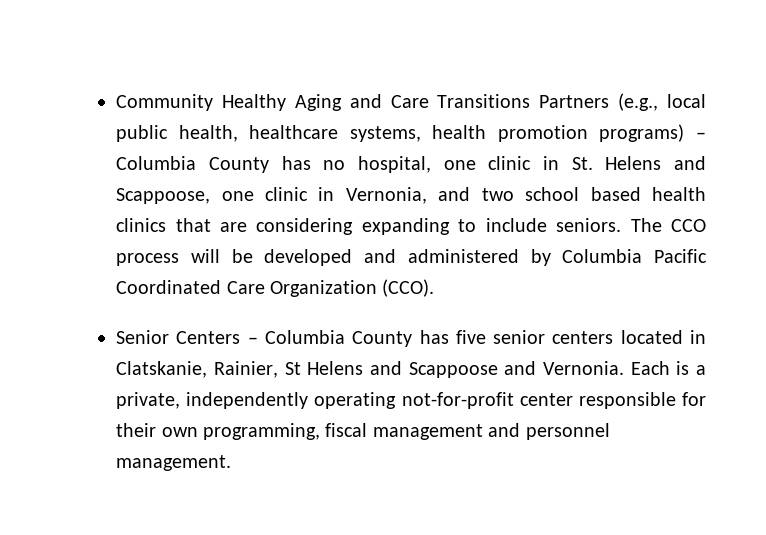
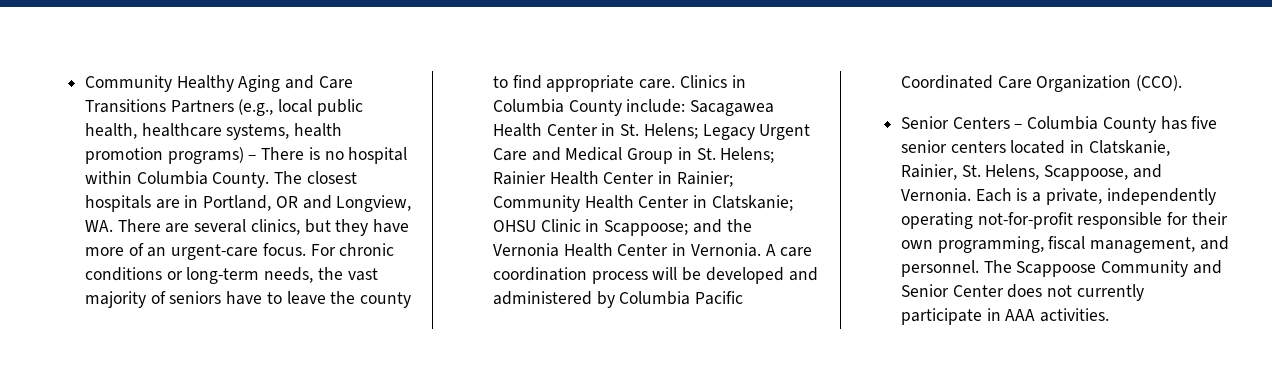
[116,156,706,173] [116,187,706,204] [116,218,706,235] Columbia County has no hospital, one clinic in St. Helens and Scappoose, one clinic in Vernonia, and two school based health clinics that are considering expanding to include seniors. The CCO -> [261,147,408,164] [84,171,357,188] [84,195,412,212] [84,219,410,236] [84,243,395,260] [84,267,378,284] [84,291,412,308] [492,75,746,92] [492,99,775,116] [492,123,811,140] [492,147,775,164] [492,171,733,187] [492,195,793,212] [492,219,752,236] [492,243,813,257] [492,267,587,281] There is no hospital within Columbia County. The closest hospitals are in Portland, OR and Longview, WA. There are several clinics, but they have more of an urgent-care focus. For chronic conditions or long-term needs, the vast majority of seniors have to leave the county to find appropriate care. Clinics in Columbia County include: Sacagawea Health Center in St. Helens; Legacy Urgent Care and Medical Group in St. Helens; Rainier Health Center in Rainier; Community Health Center in Clatskanie; OHSU Clinic in Scappoose; and the Vernonia Health Center in Vernonia. A care coordination
[284,361,498,378] St Helens and Scappoose -> [961,164,1129,181] St. Helens, Scappoose,
[519,393,573,406] center -> (1073, 220) none
[372,423,610,440] [116,455,232,471] management and personnel management. -> [1090,236,1229,253] [900,260,1222,277] [900,284,1144,301] [900,308,1110,325] management, and personnel. The Scappoose Community and Senior Center does not currently participate in AAA activities.

